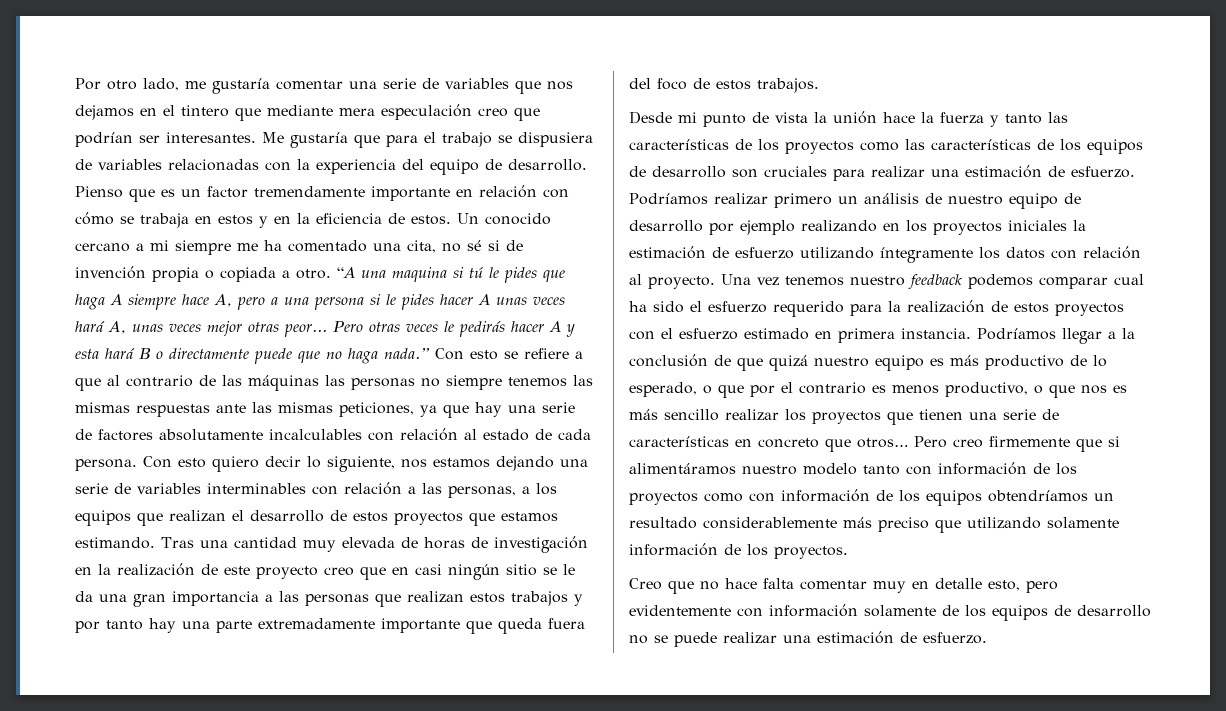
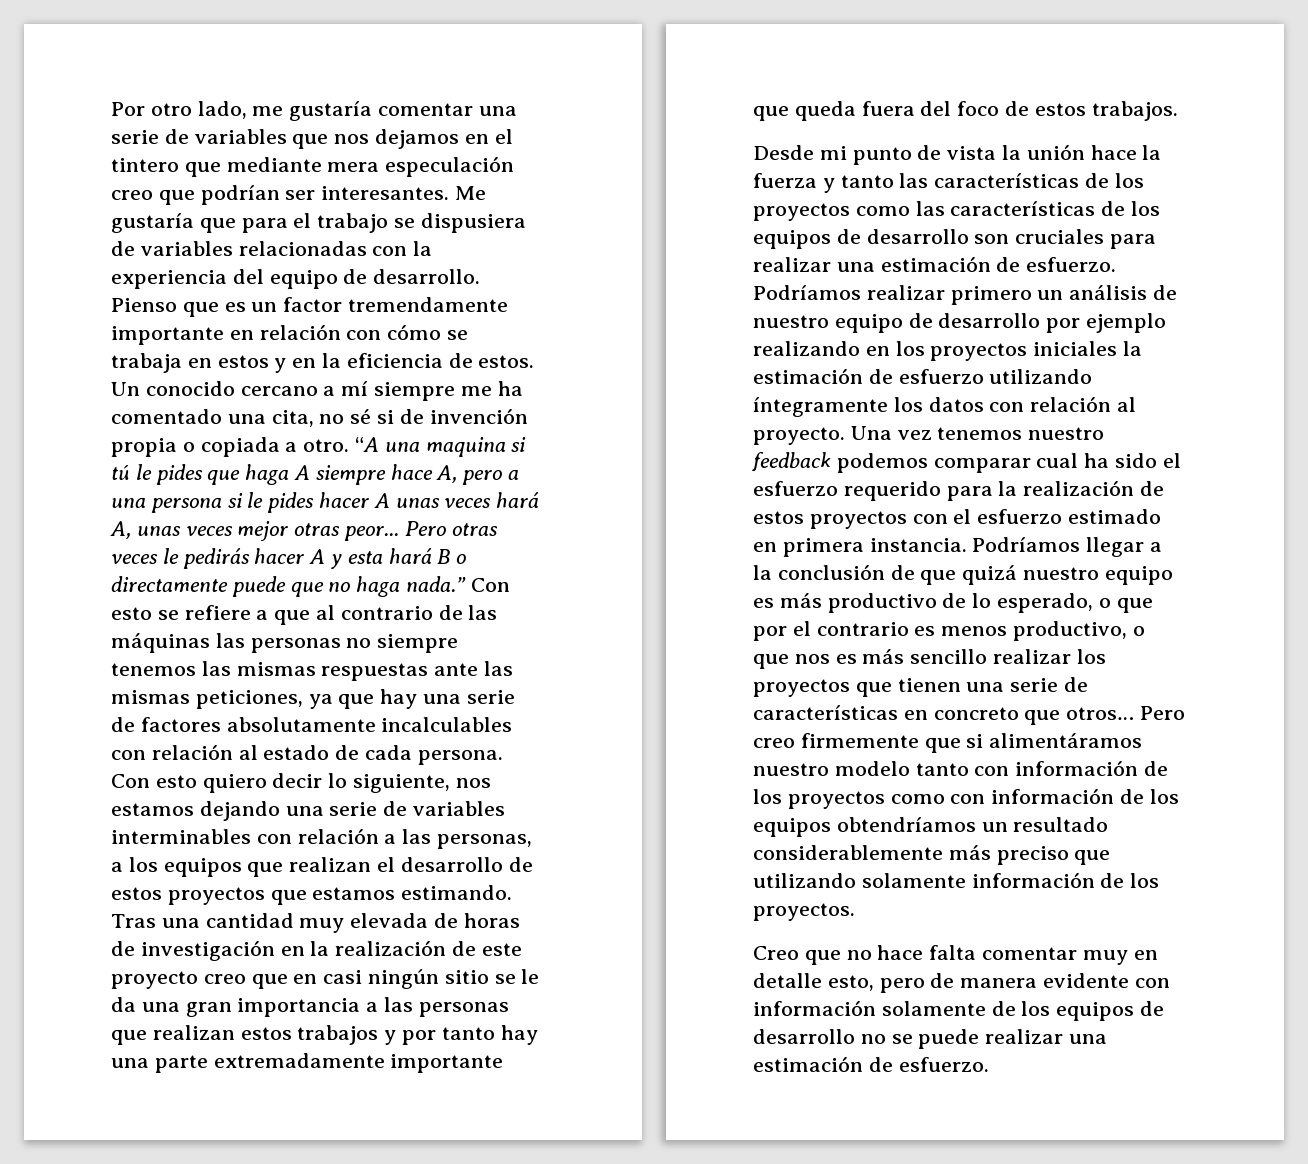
[150,240,169,251] mi -> [341,381,369,396] mí
[629,605,731,616] evidentemente -> [930,973,1130,988] de manera evidente

